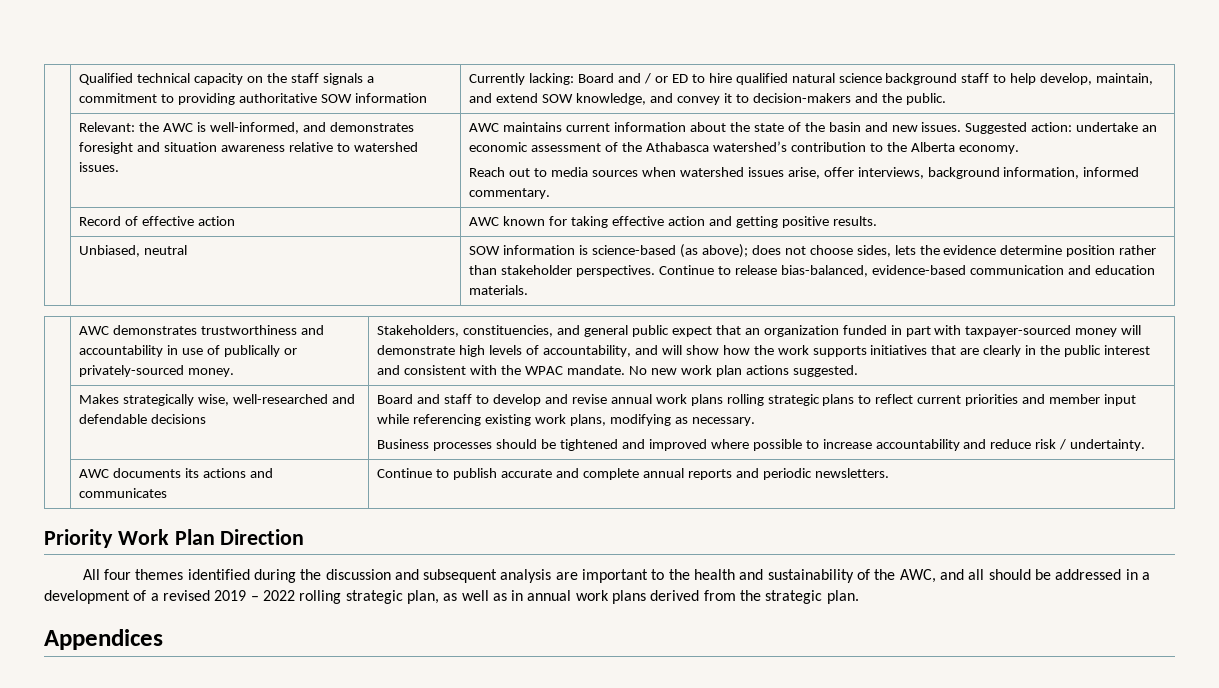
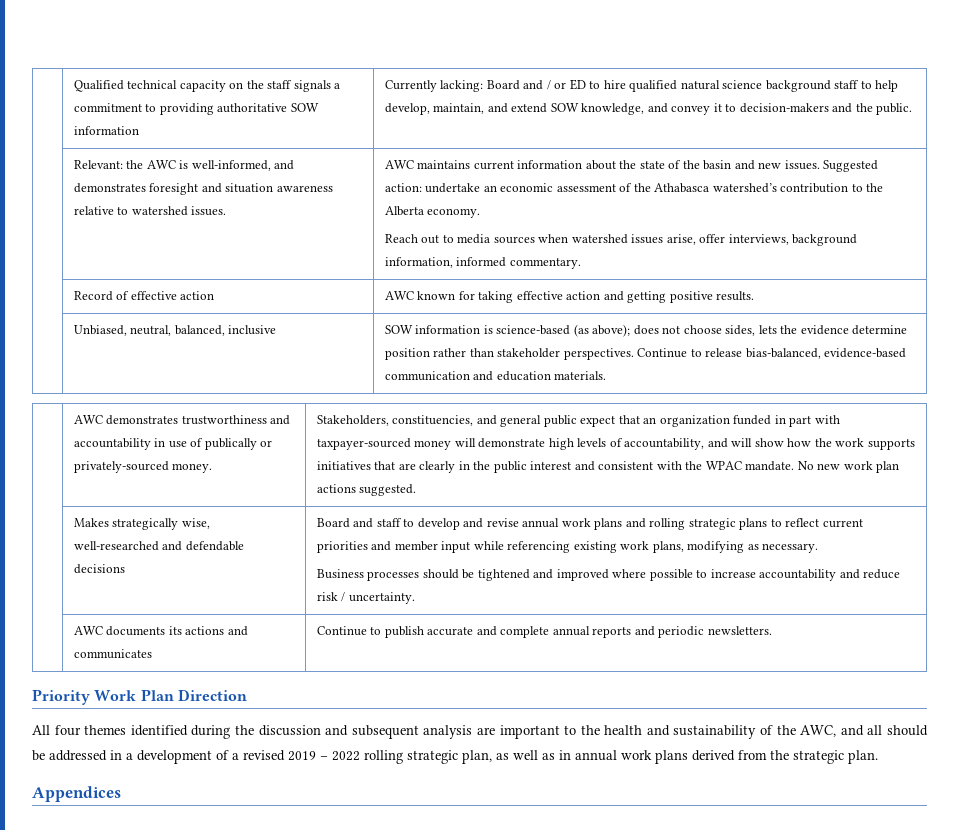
[144,245,188,255] neutral -> [130,325,277,336] neutral, balanced, inclusive
(723, 400) none -> [625,518,646,528] and
[1070,439,1146,451] undertainty. -> [348,592,415,604] uncertainty.

